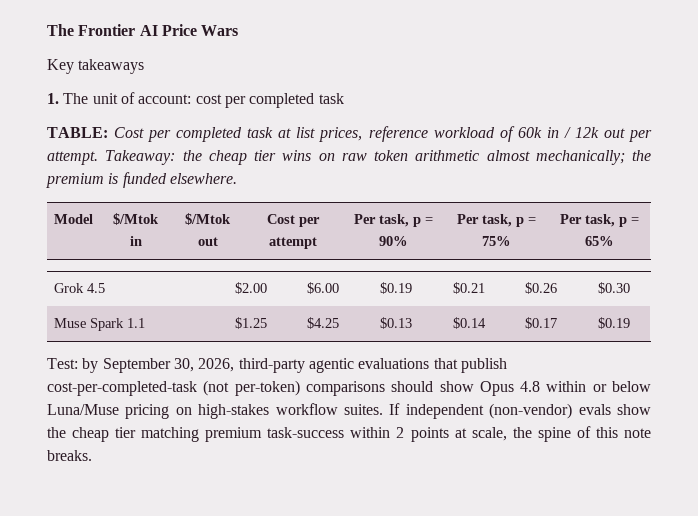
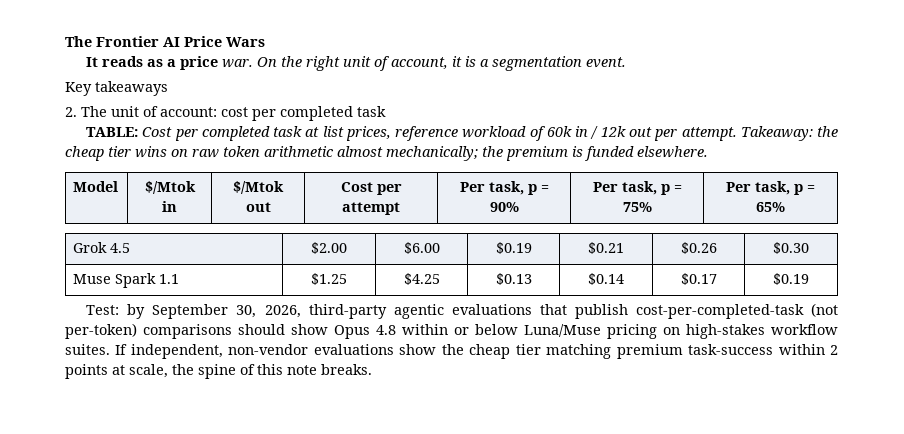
(239, 30) none -> [86,56,627,71] // It reads as a price war. On the right unit of account, it is a segmentation event.
[47,93,59,104] 1. -> [65,107,77,117] 2.
[405,403,611,419] independent (non-vendor) evals -> [130,344,394,359] independent, non-vendor evaluations

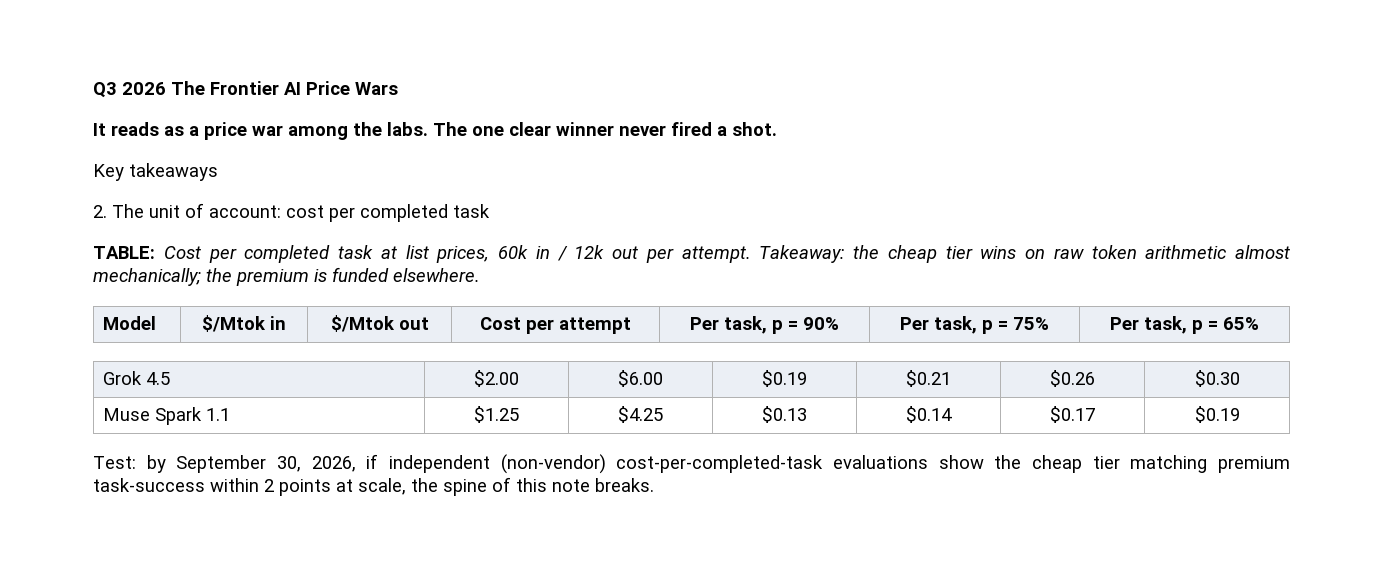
(65, 41) none -> [93,82,166,98] Q3 2026
[222,56,627,71] war. On the right unit of account, it is a segmentation event. -> [252,122,777,140] war among the labs. The one clear winner never fired a shot.
[395,126,546,141] reference workload of -> (490, 254) none
[308,303,839,319] [65,323,838,339] [65,344,309,359] third-party agentic evaluations that publish cost-per-completed-task (not per-token) comparisons should show Opus 4.8 within or below Luna/Muse pricing on high-stakes workflow suites. If independent, non-vendor -> [366,454,824,474] if independent (non-vendor) cost-per-completed-task

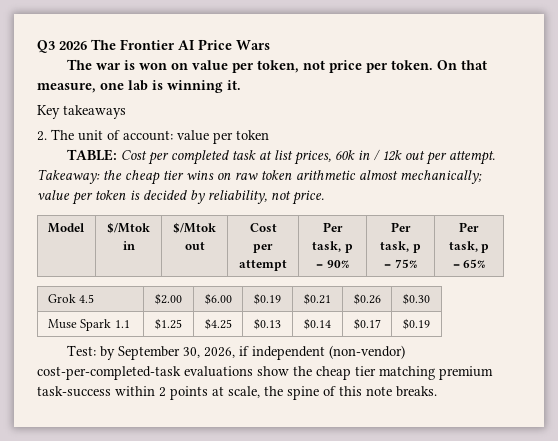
[93,122,777,140] It reads as a price war among the labs. The one clear winner never fired a shot. -> [67,59,488,73] [37,80,241,93] The war is won on value per token, not price per token. On that measure, one lab is winning it.
[286,204,490,222] cost per completed task -> [177,130,269,144] value per token
[206,267,480,286] the premium is funded elsewhere. -> [37,190,324,205] value per token is decided by reliability, not price.

